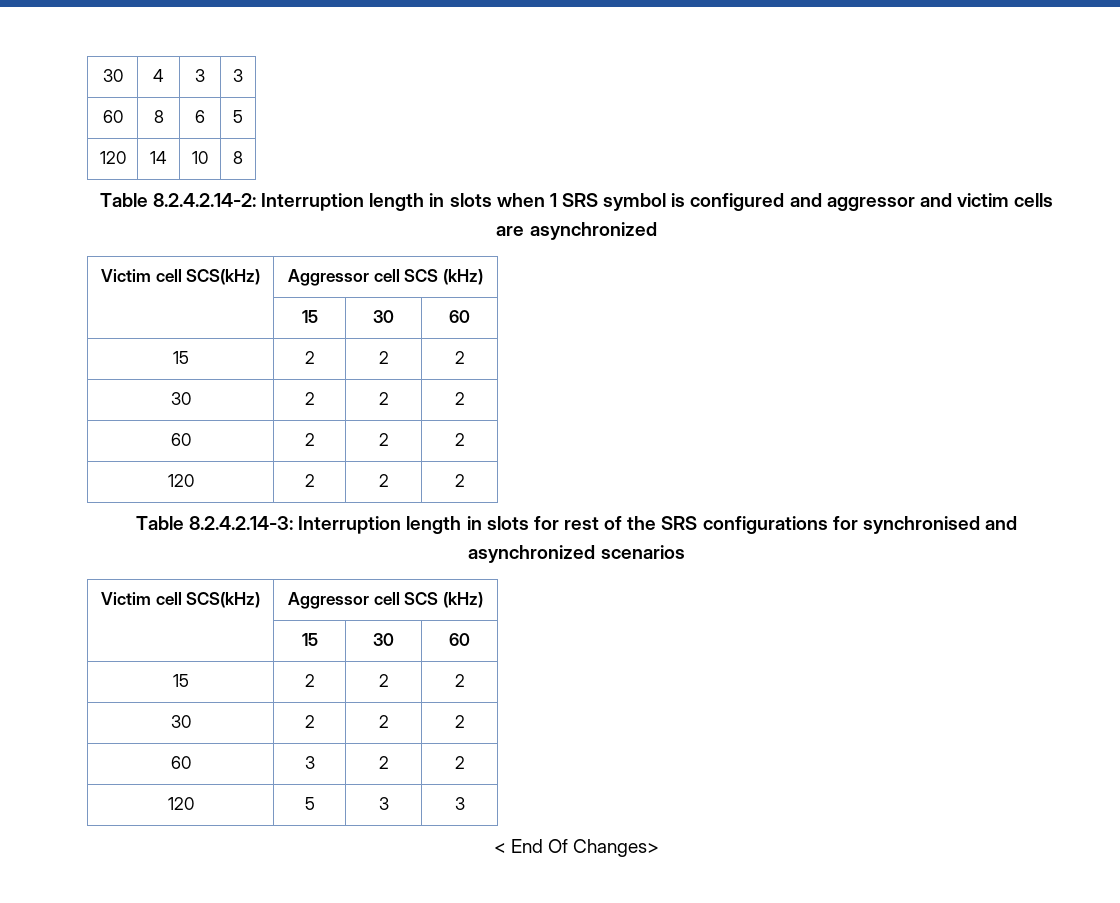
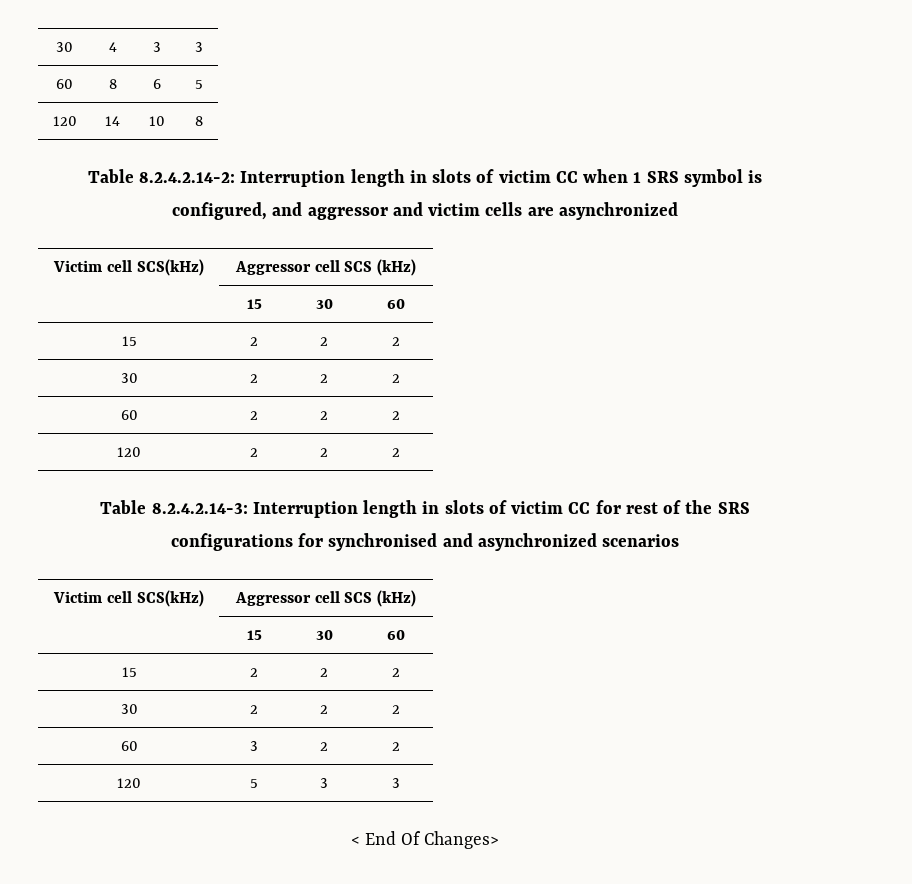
(492, 200) none -> [476,169,578,183] of victim CC
[690,193,785,211] configured -> [172,202,268,220] configured,
(529, 523) none -> [488,500,591,514] of victim CC

